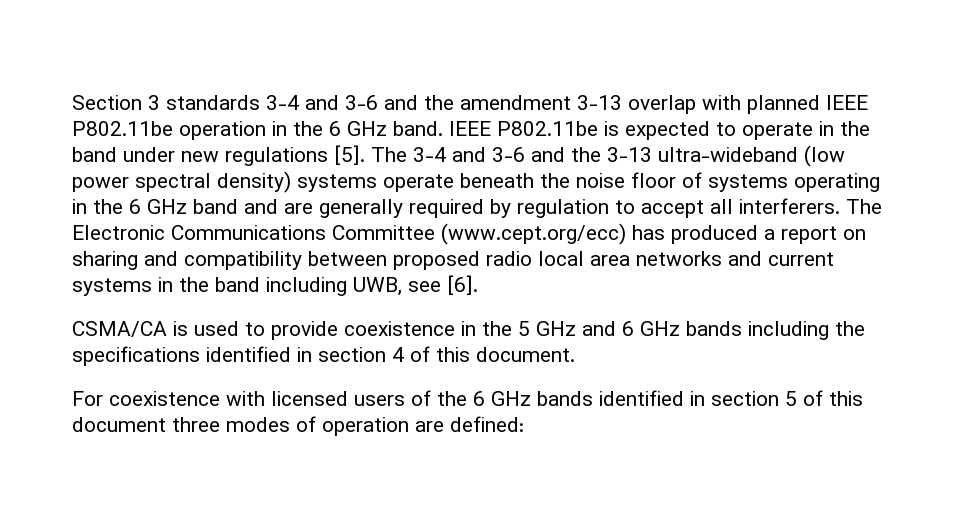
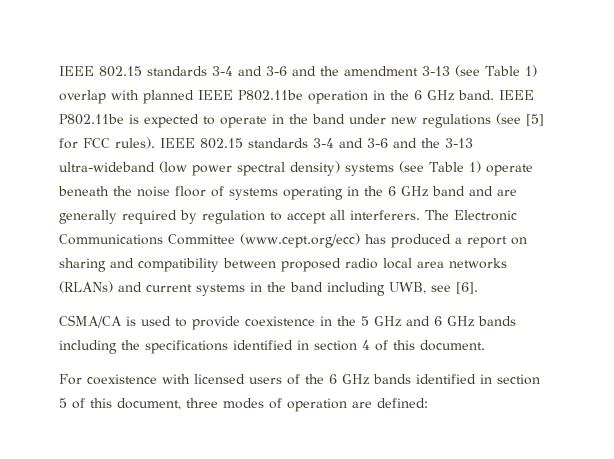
[72,95,160,110] Section 3 -> [59,66,142,77] IEEE 802.15
(622, 102) none -> [455,65,537,77] (see Table 1)
[334,145,407,165] [5]. The -> [496,113,544,126] [59,137,308,149] (see [5] for FCC rules). IEEE 802.15 standards
(377, 183) none -> [399,161,481,173] (see Table 1)
(722, 258) none -> [59,281,113,293] (RLANs)
[72,417,166,432] document -> [117,398,181,410] document,

